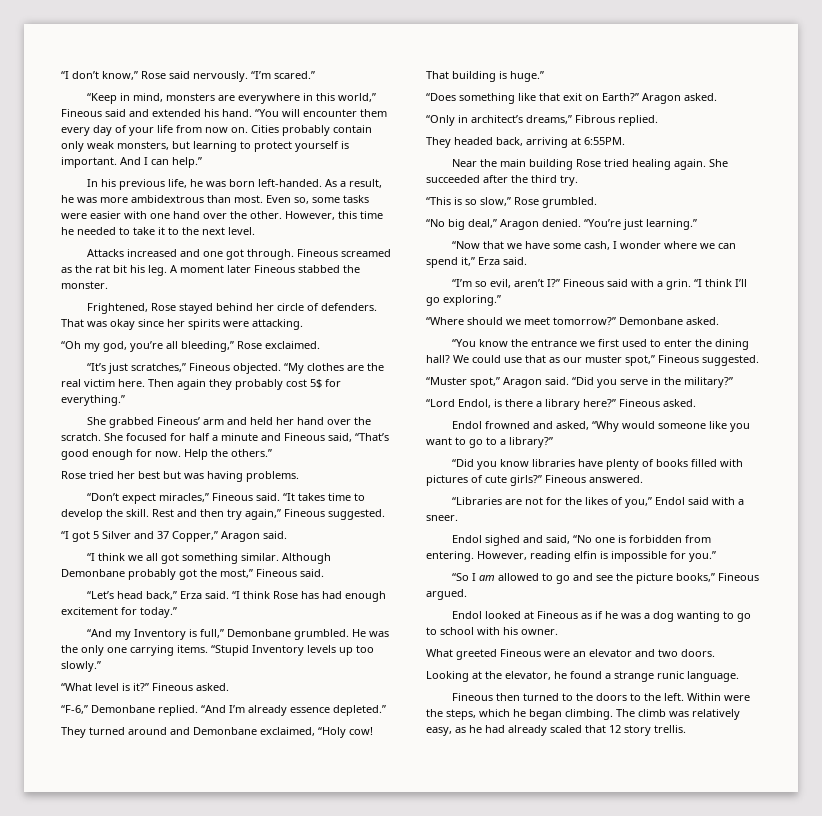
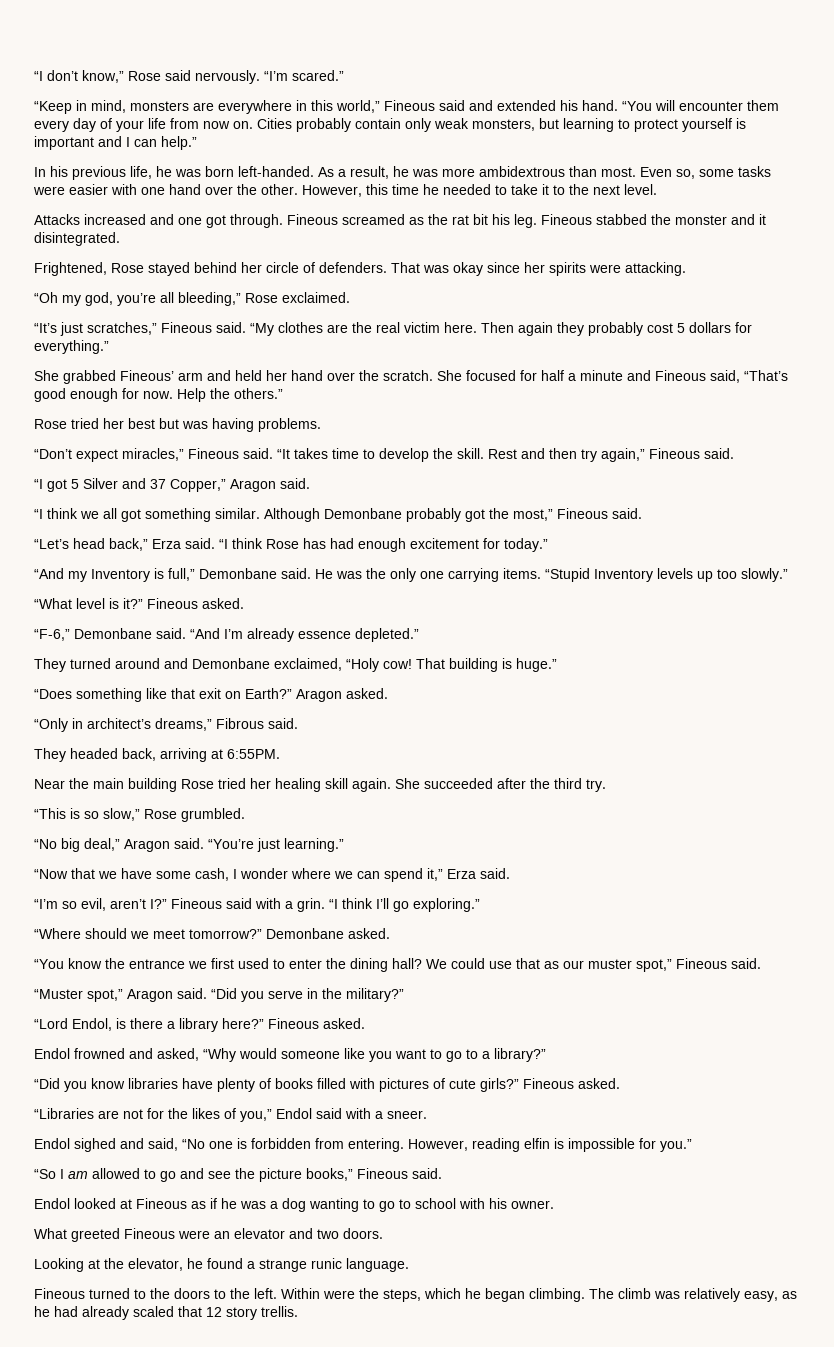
[61,157,141,168] important. And -> [34,136,122,150] important and
[170,265,360,273] [61,281,108,289] A moment later Fineous stabbed the monster. -> [541,214,766,225] [34,232,120,246] Fineous stabbed the monster and it disintegrated.
[232,363,281,374] objected. -> [216,322,246,333] said.
[310,379,322,388] 5$ -> [677,322,731,333] 5 dollars
[328,509,385,520] suggested. -> [704,448,734,459] said.
[293,629,349,640] grumbled. -> [281,568,311,579] said.
[158,705,198,716] replied. -> [156,628,186,639] said.
[618,115,658,126] replied. -> [268,718,298,729] said.
[631,159,671,170] healing -> [250,778,348,792] her healing skill
[542,219,581,227] denied. -> [174,838,204,849] said.
[702,355,759,366] suggested. -> [731,958,761,969] said.
[589,475,643,483] answered. -> [578,1078,620,1089] asked.
[426,589,467,600] argued. -> [412,1168,442,1179] said.
[495,693,520,701] then -> (85, 1293) none

